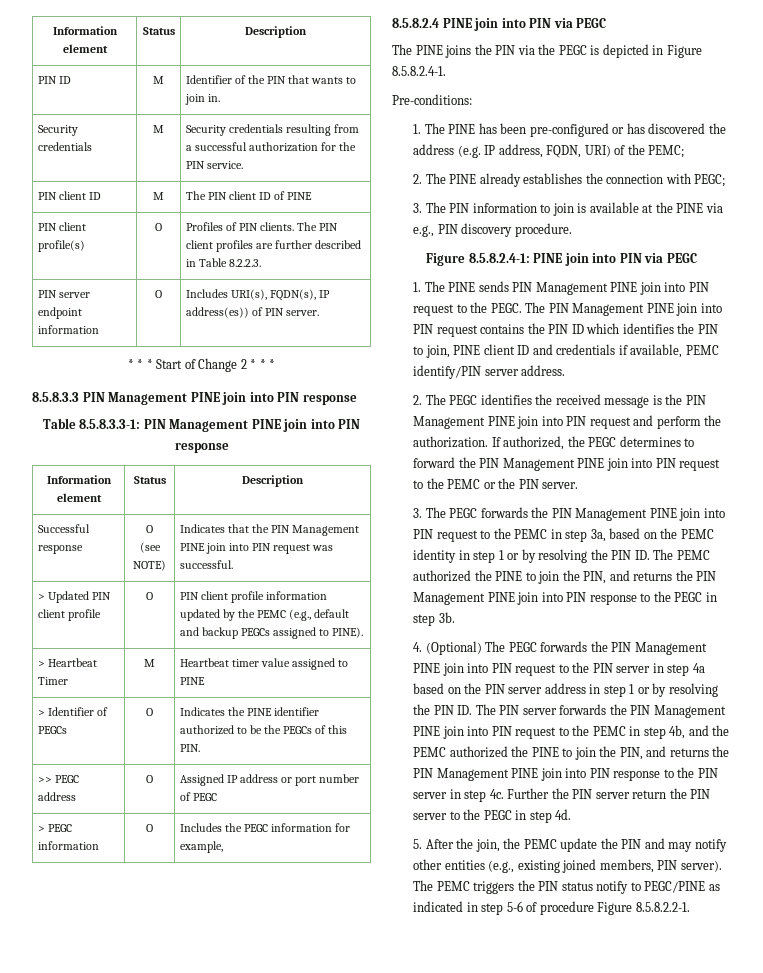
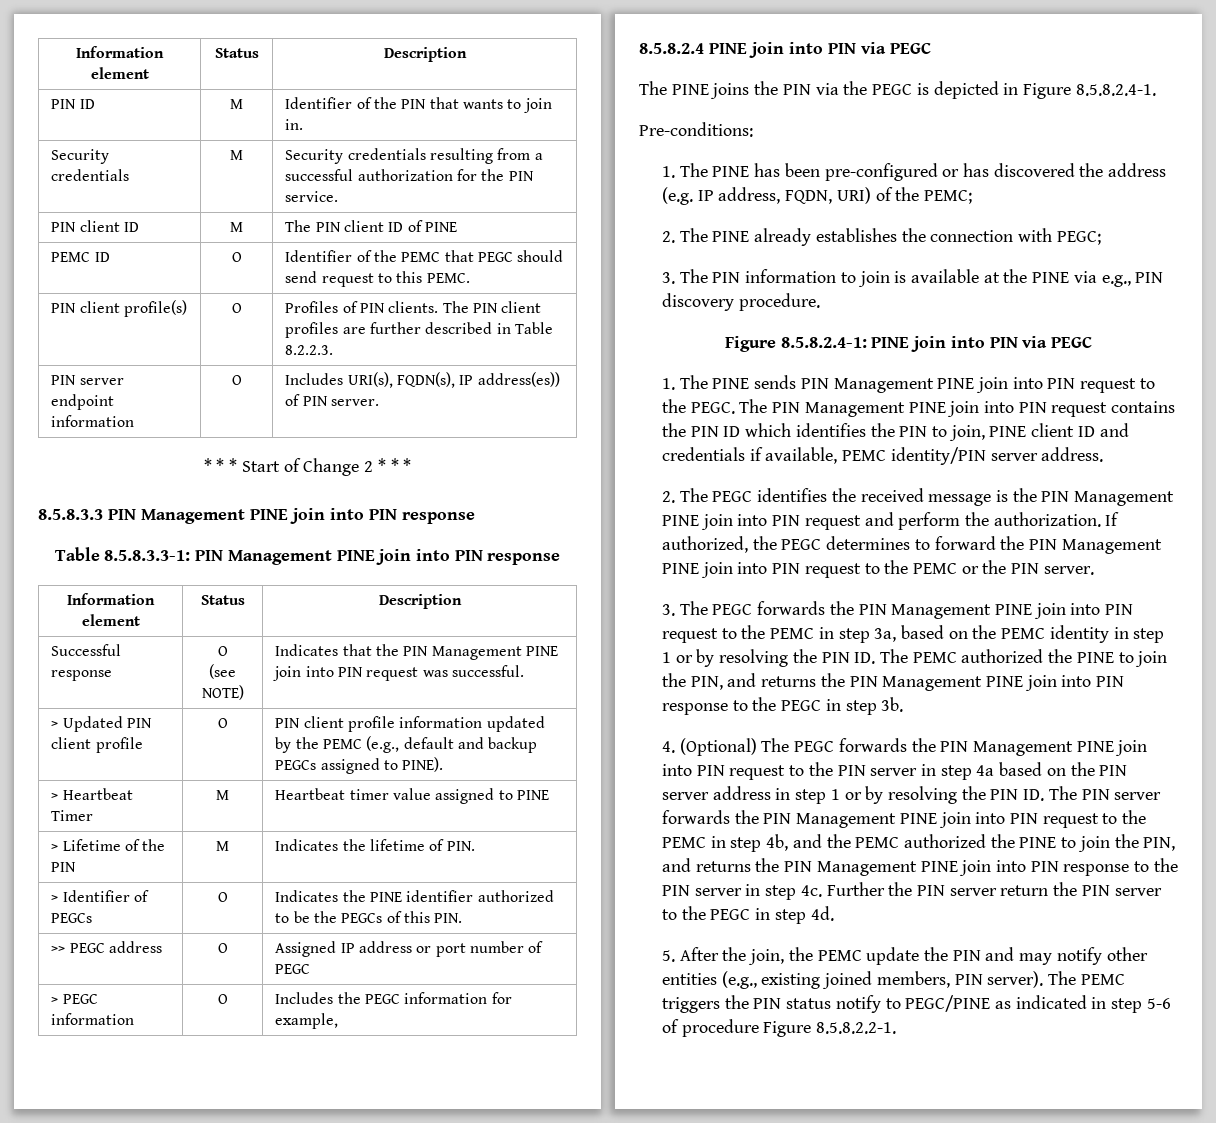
(313, 196) none -> [51,252,110,262] [231,252,242,262] [285,250,564,262] [285,271,470,287] // PEMC ID | O | Identifier of the PEMC that PEGC should send request to this PEMC.
(205, 681) none -> [51,839,166,851] [51,862,77,872] [216,841,229,851] [275,839,475,851] // > Lifetime of the PIN | M | Indicates the lifetime of PIN.
[413,365,482,379] identify/PIN -> [890,447,986,465] identity/PIN

